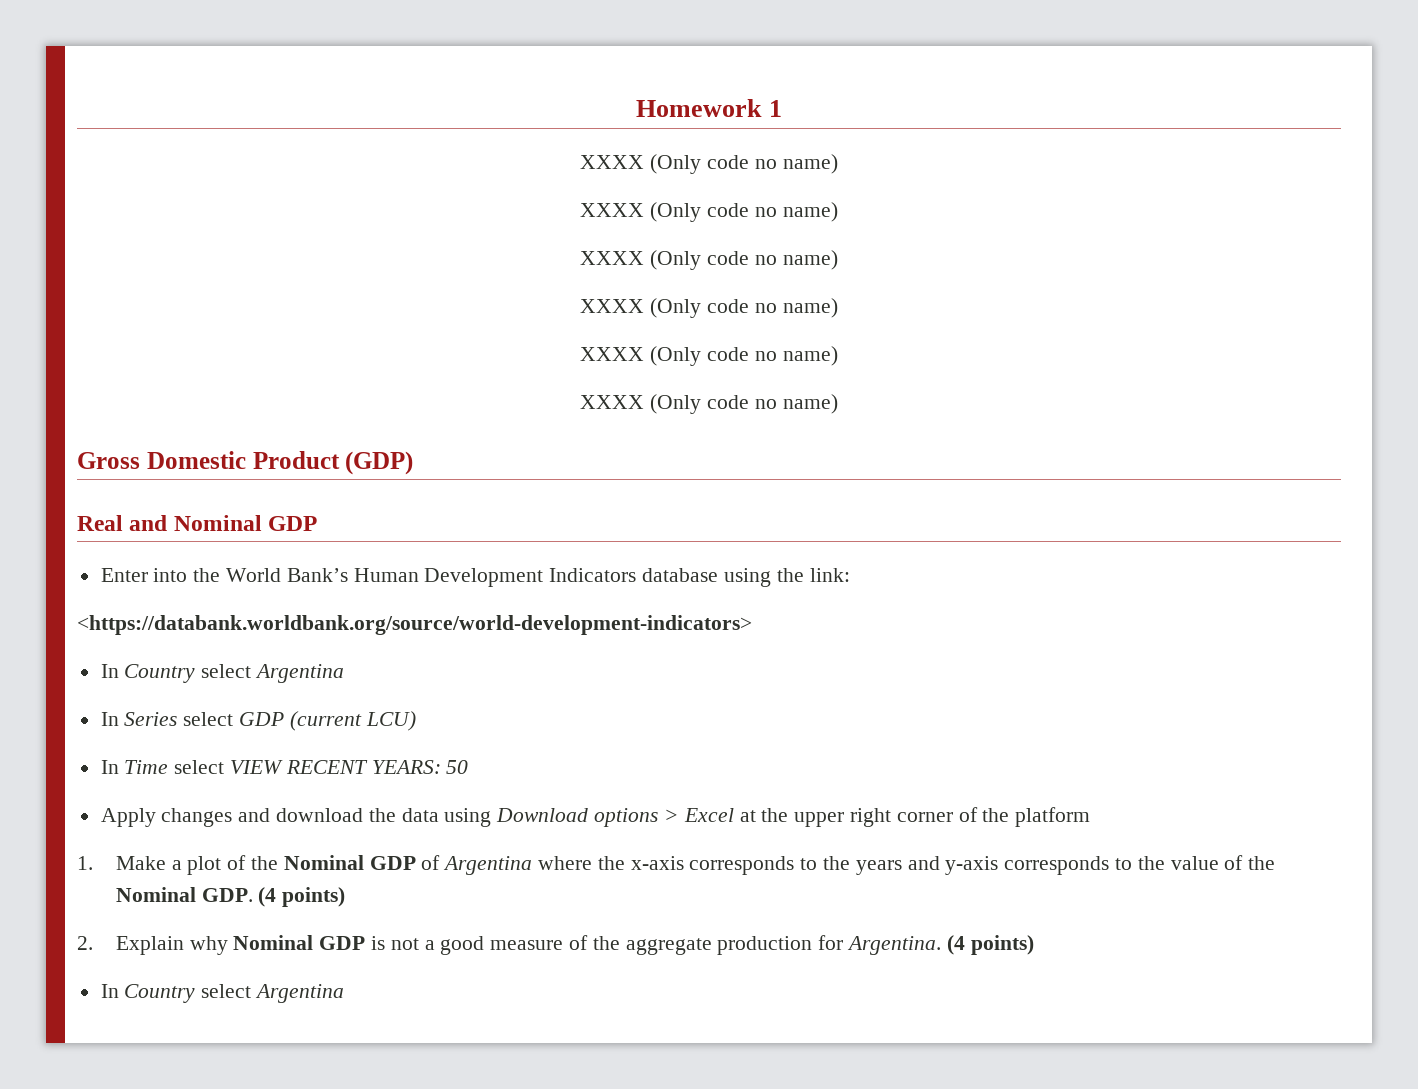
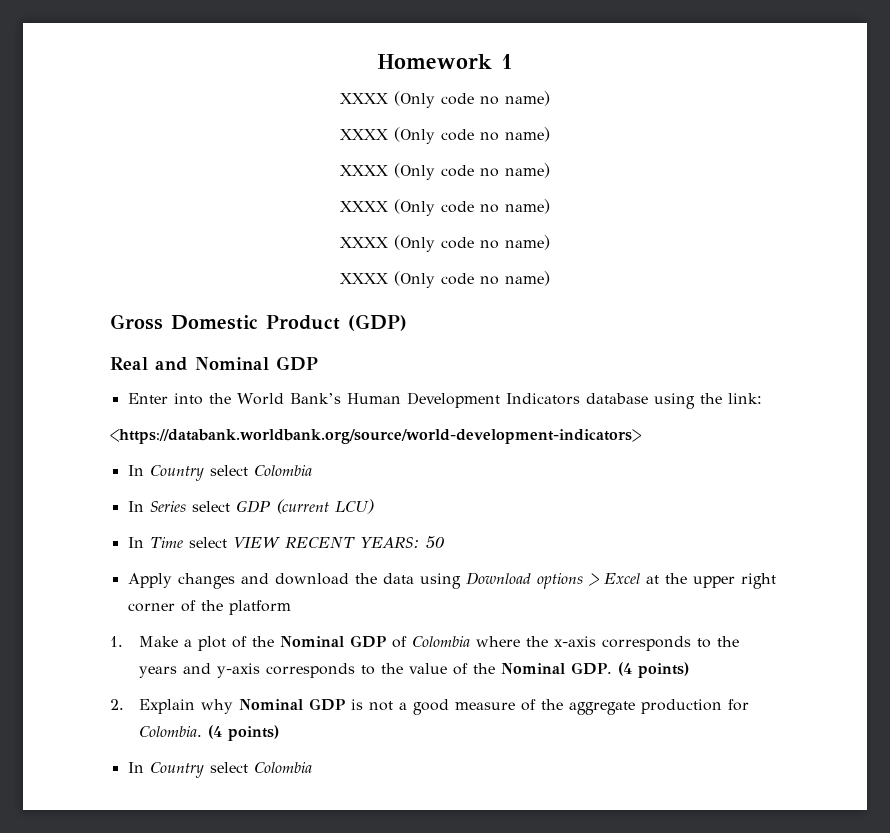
[255,664,345,683] Argentina -> [253,465,312,476] Colombia
[443,856,533,875] Argentina -> [412,636,471,647] Colombia
[846,936,941,955] Argentina. -> [139,726,203,737] Colombia.
[255,984,345,1003] Argentina -> [253,762,312,773] Colombia

